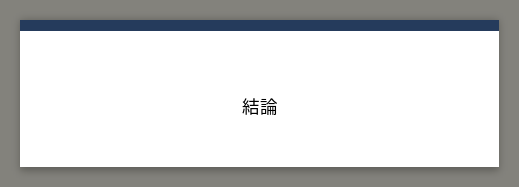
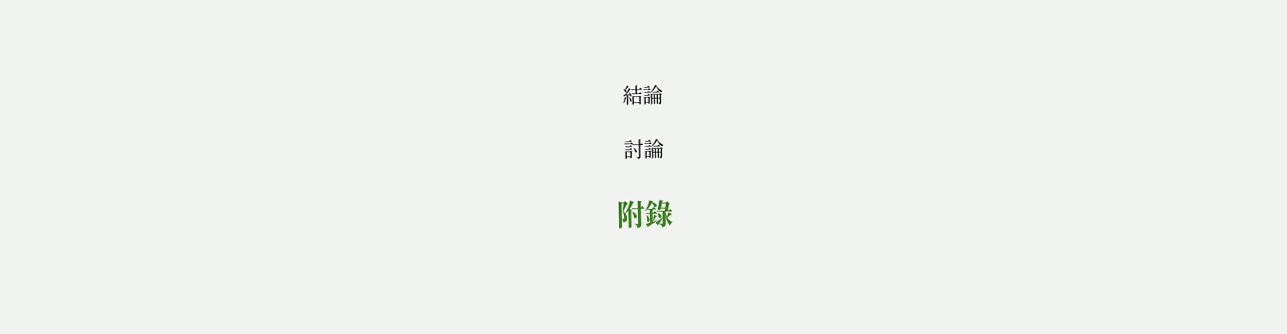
(278, 106) none -> [622,138,664,160] [615,199,674,229] // 討論 // 附錄

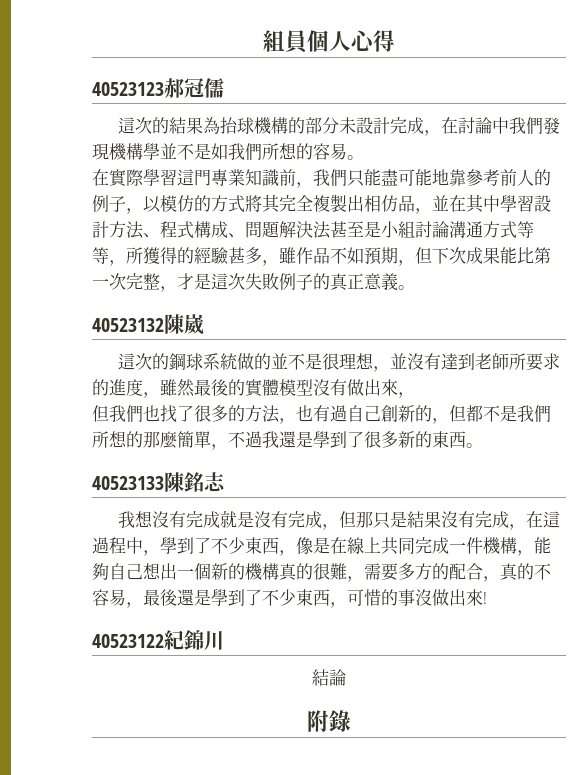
[621,84,663,106] [622,138,644,160] 結論 // 討 -> [263,30,395,53] [92,78,224,98] [117,117,560,136] [92,143,364,160] [92,169,551,188] [92,194,551,214] [92,221,534,239] [92,247,551,266] [92,273,415,292] [92,314,204,335] [117,353,560,372] [92,379,415,398] [92,405,551,424] [92,431,483,450] [92,472,226,492] [117,510,560,530] [92,537,551,556] [92,563,551,582] [92,589,487,608] [92,630,224,650] [312,669,329,686] 組員個人心得 // 40523123郝冠儒 // 這次的結果為抬球機構的部分未設計完成，在討論中我們發現機構學並不是如我們所想的容易。 // 在實際學習這門專業知識前，我們只能盡可能地靠參考前人的例子，以模仿的方式將其完全複製出相仿品，並在其中學習設計方法、程式構成、問題解決法甚至是小組討論溝通方式等等，所獲得的經驗甚多，雖作品不如預期，但下次成果能比第一次完整，才是這次失敗例子的真正意義。 // 40523132陳崴 // 這次的鋼球系統做的並不是很理想，並沒有達到老師所要求的進度，雖然最後的實體模型沒有做出來， // 但我們也找了很多的方法，也有過自己創新的，但都不是我們所想的那麼簡單，不過我還是學到了很多新的東西。 // 40523133陳銘志 // 我想沒有完成就是沒有完成，但那只是結果沒有完成，在這過程中，學到了不少東西，像是在線上共同完成一件機構，能夠自己想出一個新的機構真的很難，需要多方的配合，真的不容易，最後還是學到了不少東西，可惜的事沒做出來! // 40523122紀錦川 // 結

